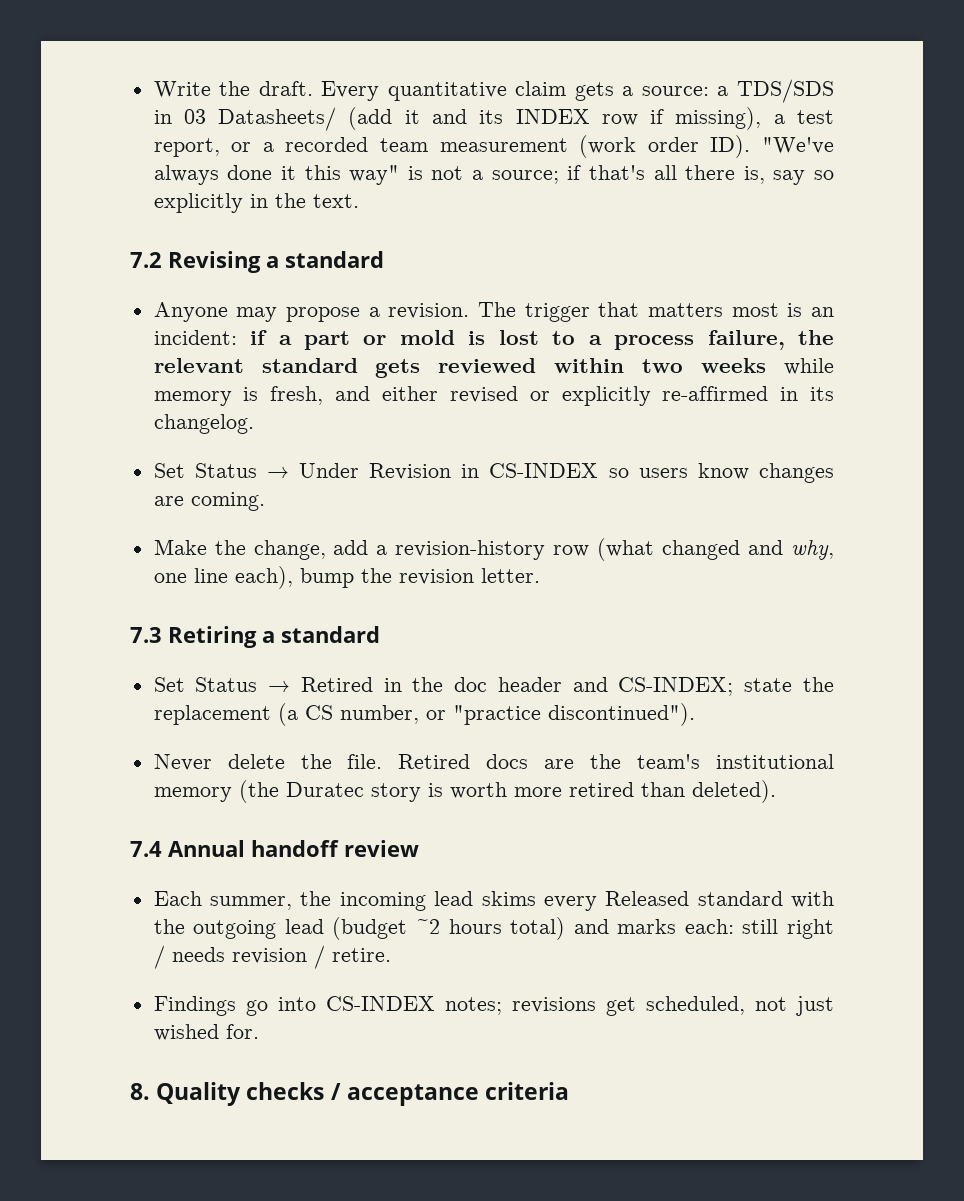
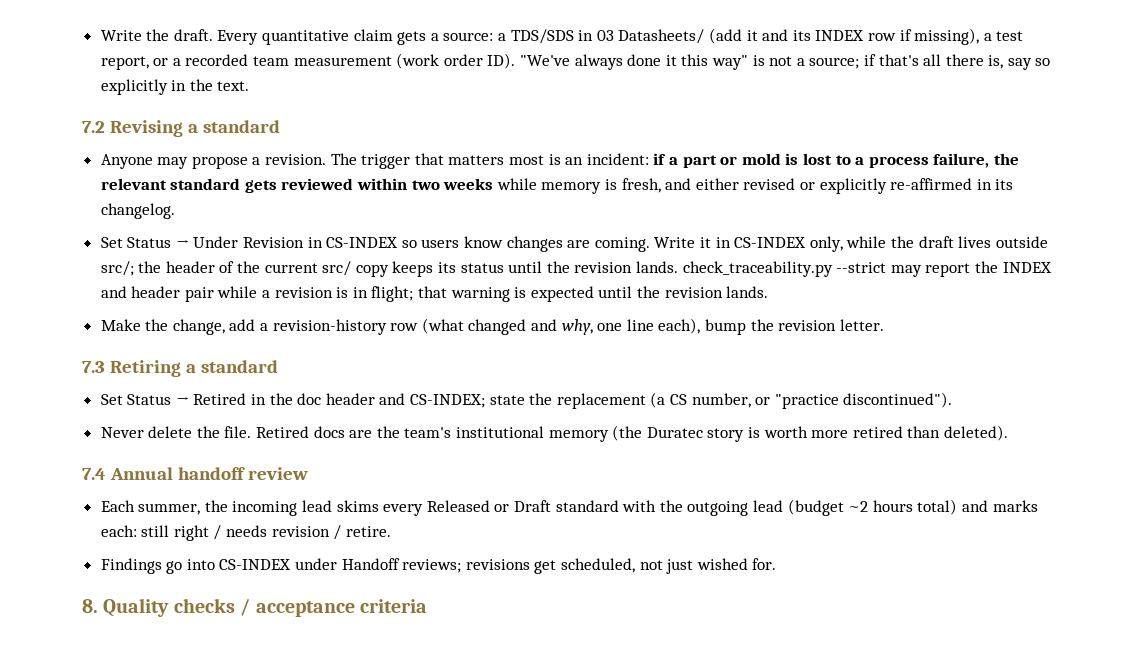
(265, 501) none -> [654,236,1048,252] [100,261,1052,277] [100,286,769,302] Write it in CS-INDEX only, while the draft lives outside src/; the header of the current src/ copy keeps its status until the revision lands. check_traceability.py --strict may report the INDEX and header pair while a revision is in flight; that warning is expected until the revision lands.
(690, 898) none -> [494,500,552,512] or Draft
[444,997,502,1015] notes; -> [295,558,462,573] under Handoff reviews;

